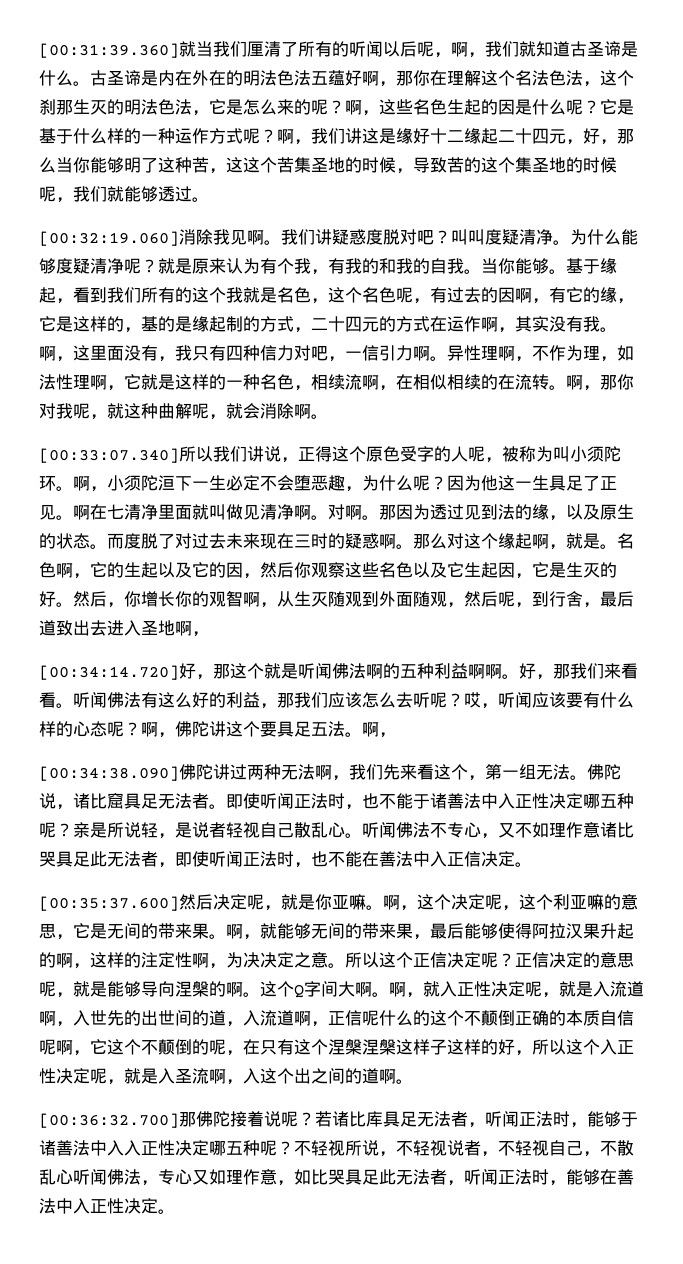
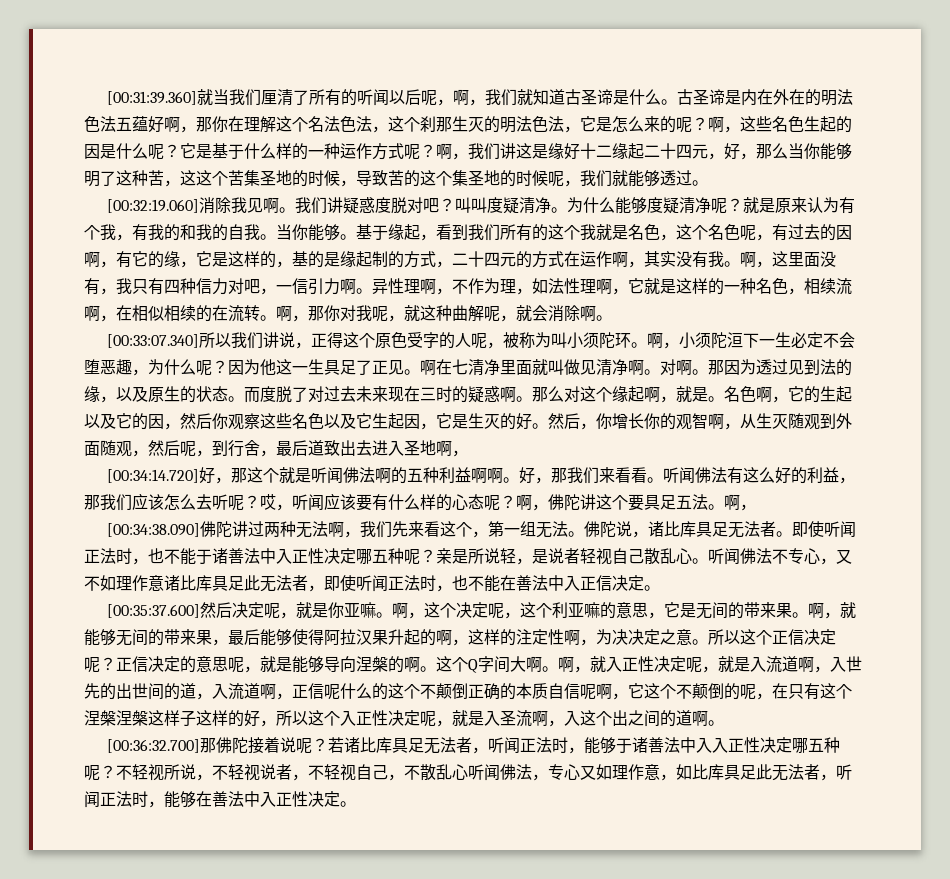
[107,792,124,809] 窟 -> [679,521,696,537] 库
[39,851,56,867] 哭 -> [196,575,212,591] 库
[328,1169,345,1185] 哭 -> [708,764,724,780] 库

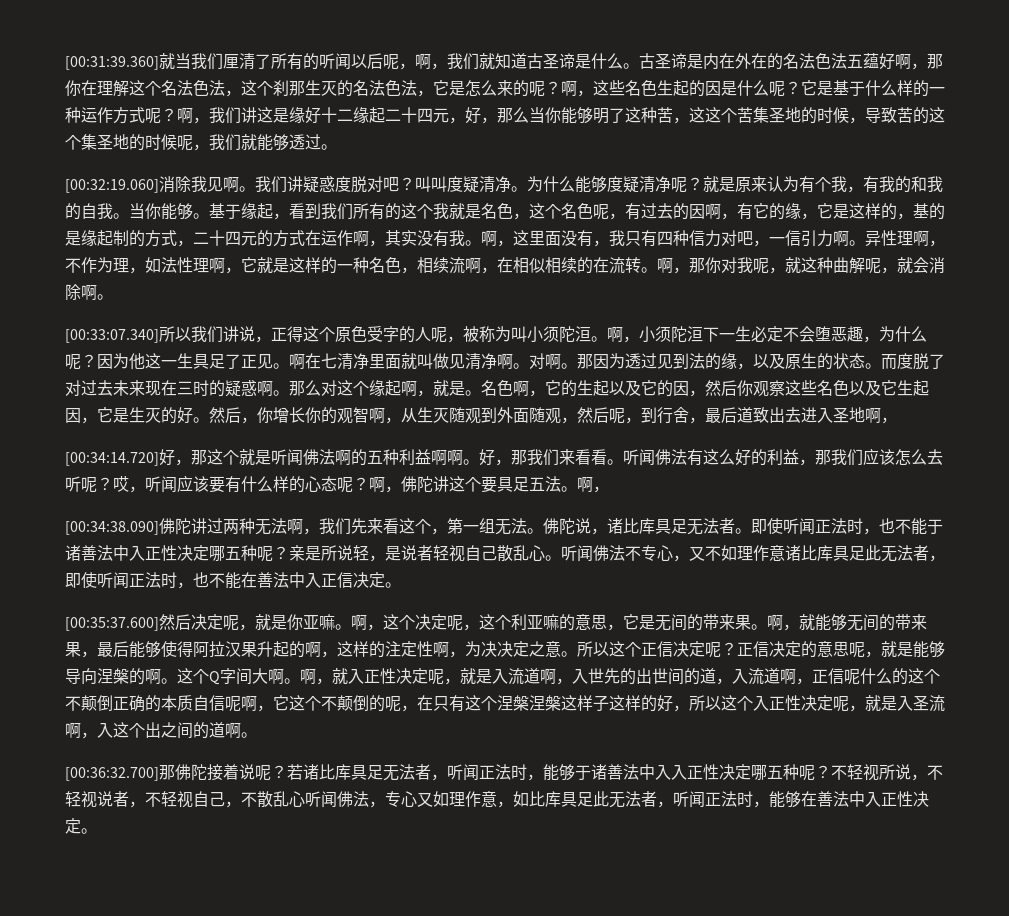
[820,90,837,106] 明 -> [783,53,799,69] 名
[500,117,516,133] 明 -> [353,80,369,96] 名
[614,333,631,348] 环 -> [575,326,591,342] 洹

